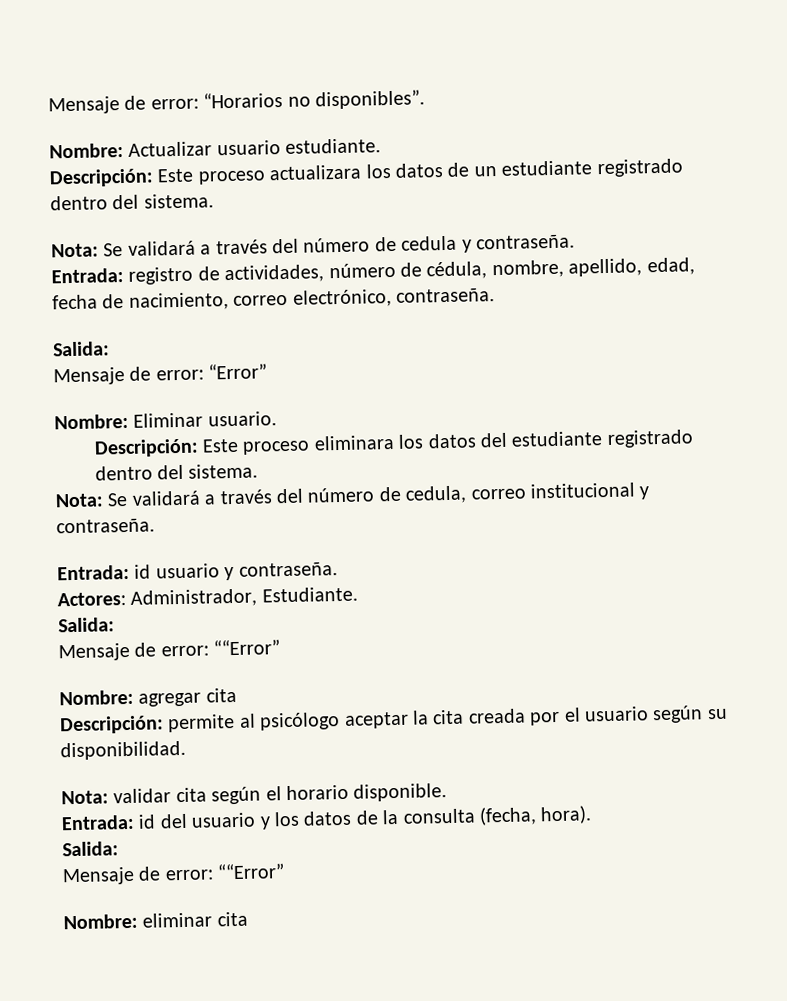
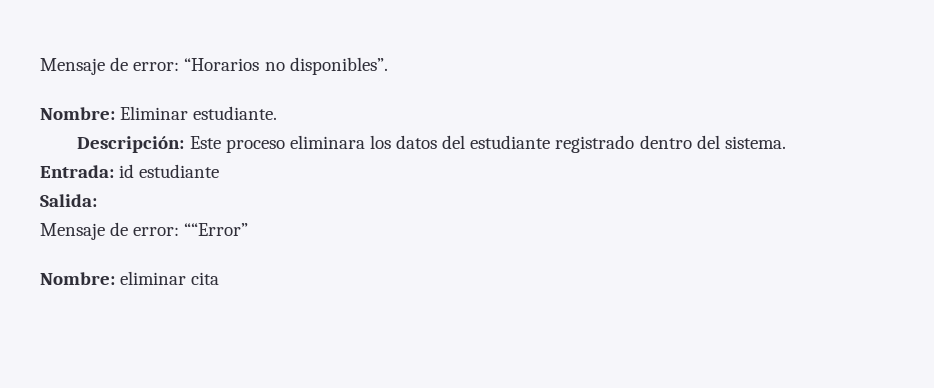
[128,140,281,157] Actualizar usuario -> [120,106,189,120] Eliminar
[49,158,683,188] [50,193,214,211] [51,234,575,258] [51,257,695,285] [52,288,495,311] [52,341,110,357] [53,363,268,386] [54,411,277,430] // Descripción: Este proceso actualizara los datos de un estudiante registrado dentro del sistema. // Nota: Se validará a través del número de cedula y contraseña. // Entrada: registro de actividades, número de cédula, nombre, apellido, edad, fecha de nacimiento, correo electrónico, contraseña. // Salida: // Mensaje de error: “Error” // Nombre: Eliminar usuario. -> (278, 113) none
[55,482,651,508] [56,518,155,534] [57,562,338,581] [57,586,358,608] [58,617,115,633] [58,639,281,662] [59,687,237,707] [59,705,728,735] [60,740,186,761] [61,783,448,805] [61,805,593,831] Nota: Se validará a través del número de cedula, correo institucional y contraseña. // Entrada: id usuario y contraseña. // Actores: Administrador, Estudiante. // Salida: // Mensaje de error: ““Error” // Nombre: agregar cita // Descripción: permite al psicólogo aceptar la cita creada por el usuario según su disponibilidad. // Nota: validar cita según el horario disponible. // Entrada: id del usuario y los datos de la consulta (fecha, hora). -> [40,164,220,178] Entrada: id estudiante

